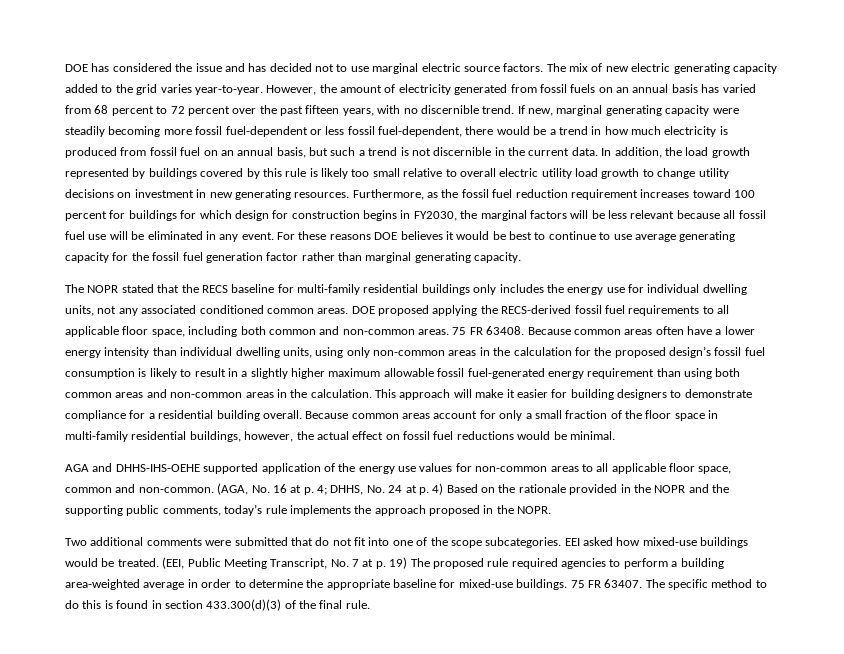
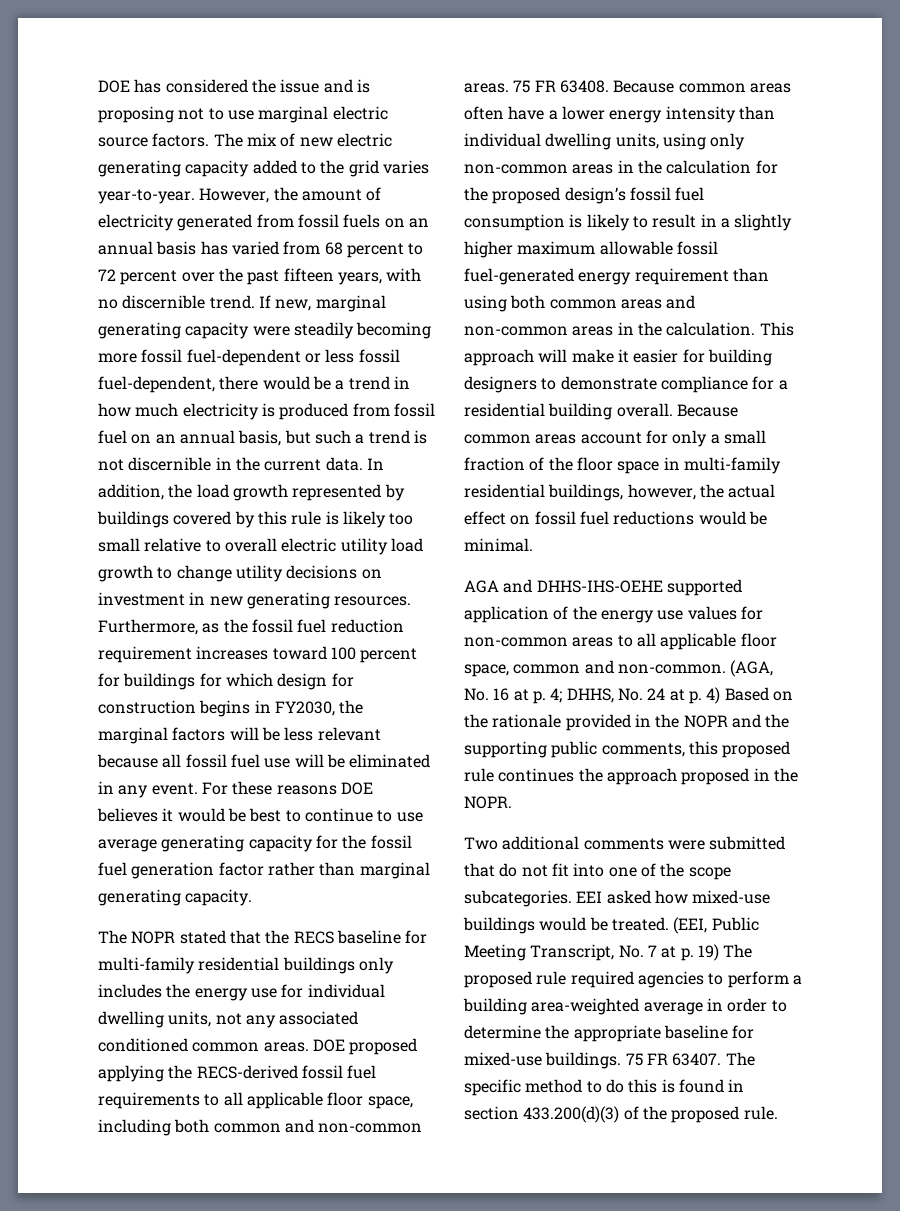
[248,63,312,72] has decided -> [356,79,370,93] [98,106,174,123] is proposing
[224,504,351,516] today’s rule implements -> [688,741,791,758] [464,768,575,782] this proposed rule continues
[206,599,343,611] 433.300(d)(3) of the final -> [523,1106,740,1123] 433.200(d)(3) of the proposed

